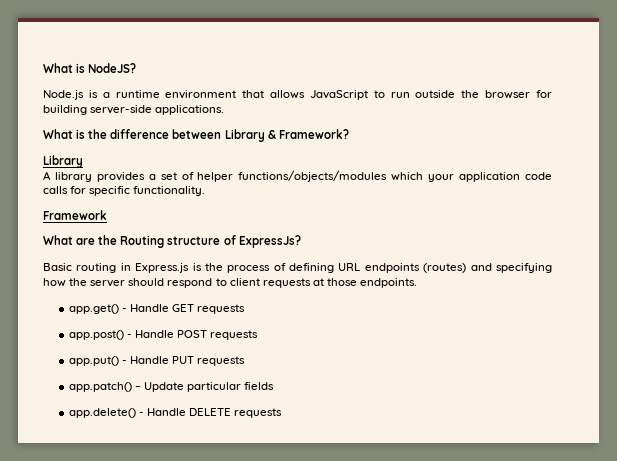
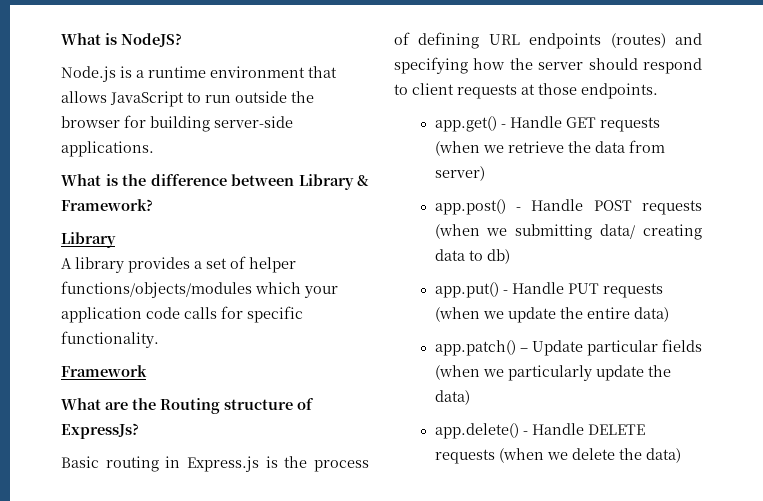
(246, 309) none -> [434,140,665,156] [434,166,485,181] (when we retrieve the data from server)
(259, 335) none -> [434,224,702,240] [434,249,510,264] (when we submitting data/ creating data to db)
(246, 361) none -> [434,307,669,323] (when we update the entire data)
(275, 386) none -> [434,365,671,381] [434,390,470,405] (when we particularly update the data)
(283, 413) none -> [498,448,681,463] (when we delete the data)

